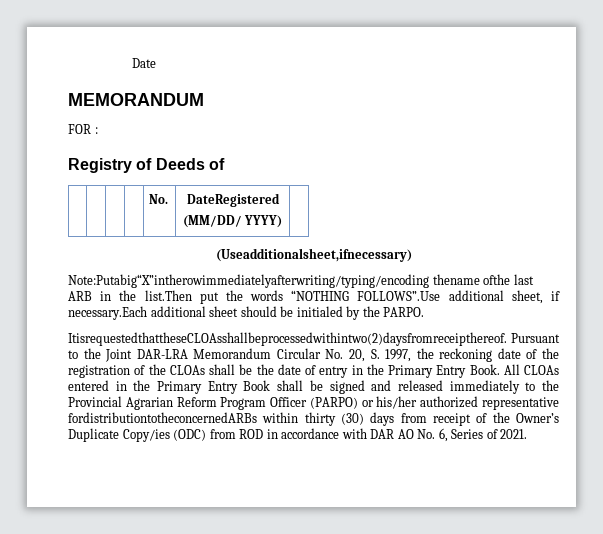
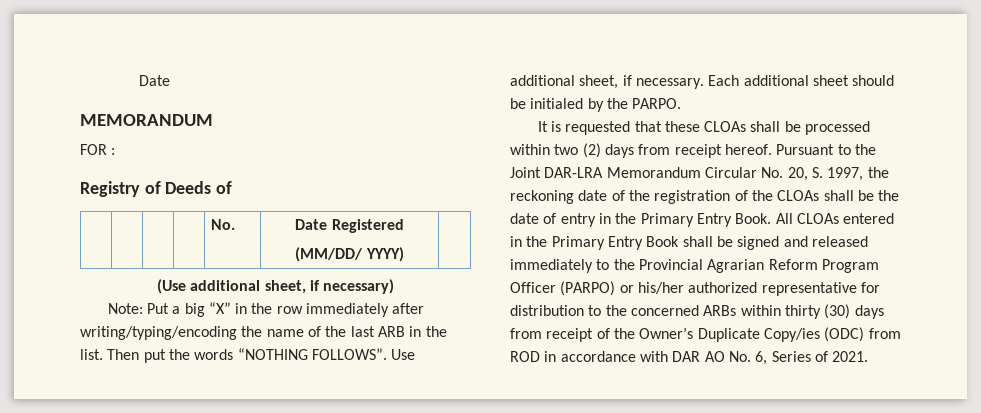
[186,193,280,207] DateRegistered -> [295,219,404,233] Date Registered
[215,248,412,262] [68,274,511,288] (Useadditionalsheet,ifnecessary) // Note:Putabig“X”intherowimmediatelyafterwriting/typing/encoding thename ofthe -> [156,279,395,294] [107,302,425,317] [80,326,347,340] (Use additional sheet, if necessary) // Note: Put a big “X” in the row immediately after writing/typing/encoding the name of the
[144,290,192,301] list.Then -> [80,349,140,360] list. Then
[357,290,560,304] [68,306,147,320] FOLLOWS”.Use additional sheet, if necessary.Each -> [311,348,416,360] [510,75,740,89] FOLLOWS”. Use additional sheet, if necessary. Each
[68,332,507,346] ItisrequestedthattheseCLOAsshallbeprocessedwithintwo(2)daysfromreceipthereof. -> [537,121,871,135] [510,143,772,158] It is requested that these CLOAs shall be processed within two (2) days from receipt hereof.
[68,412,257,423] fordistributiontotheconcernedARBs -> [860,282,880,293] [510,305,737,316] for distribution to the concerned ARBs

